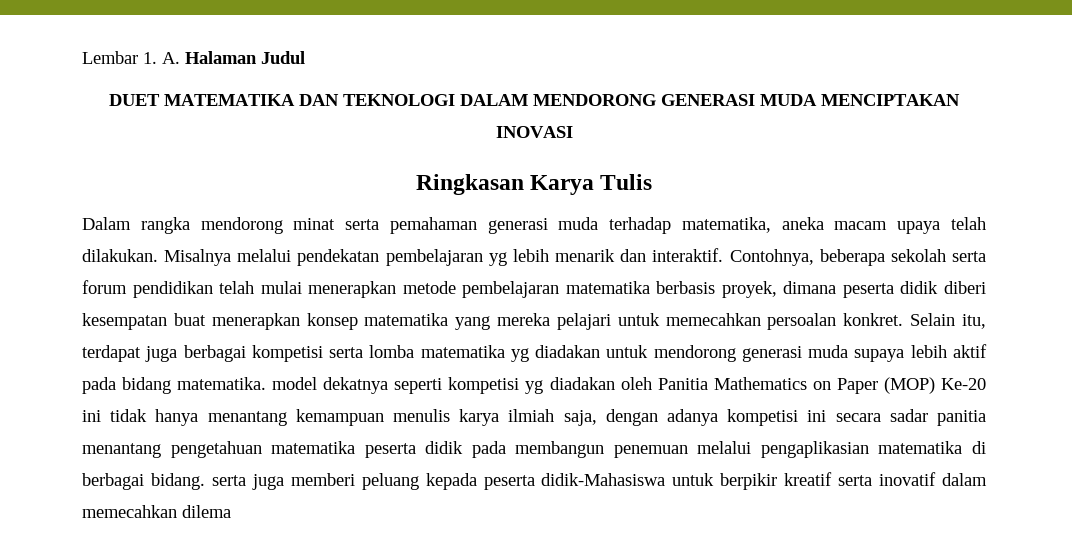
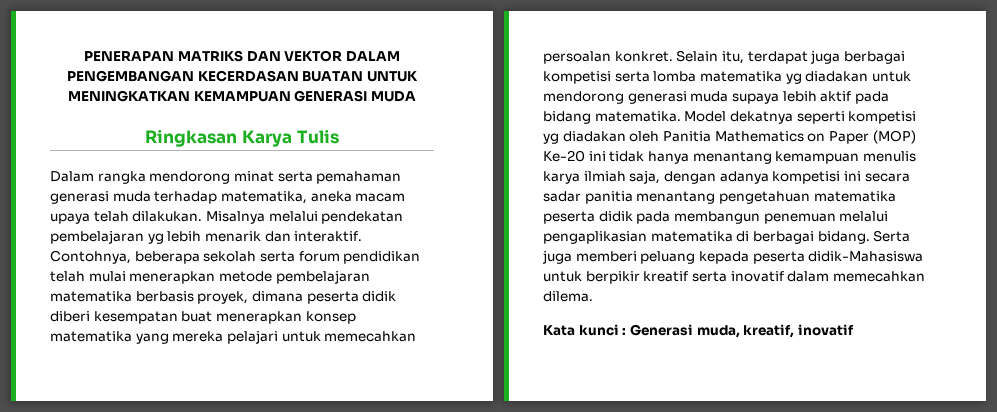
[82,51,305,64] [109,94,656,106] Lembar 1. A. Halaman Judul // DUET MATEMATIKA DAN TEKNOLOGI DALAM MENDORONG -> [84,50,400,62] [67,70,418,82] [68,90,291,102] PENERAPAN MATRIKS DAN VEKTOR DALAM PENGEMBANGAN KECERDASAN BUATAN UNTUK MENINGKATKAN KEMAMPUAN
[821,94,960,106] [495,126,573,138] MENCIPTAKAN INOVASI -> (416, 96) none
[272,377,318,390] model -> [684,111,727,122] Model
[211,475,246,486] serta -> [873,230,911,242] Serta
[182,505,231,518] dilema -> [543,291,593,302] [543,324,854,338] dilema. // Kata kunci : Generasi muda, kreatif, inovatif

